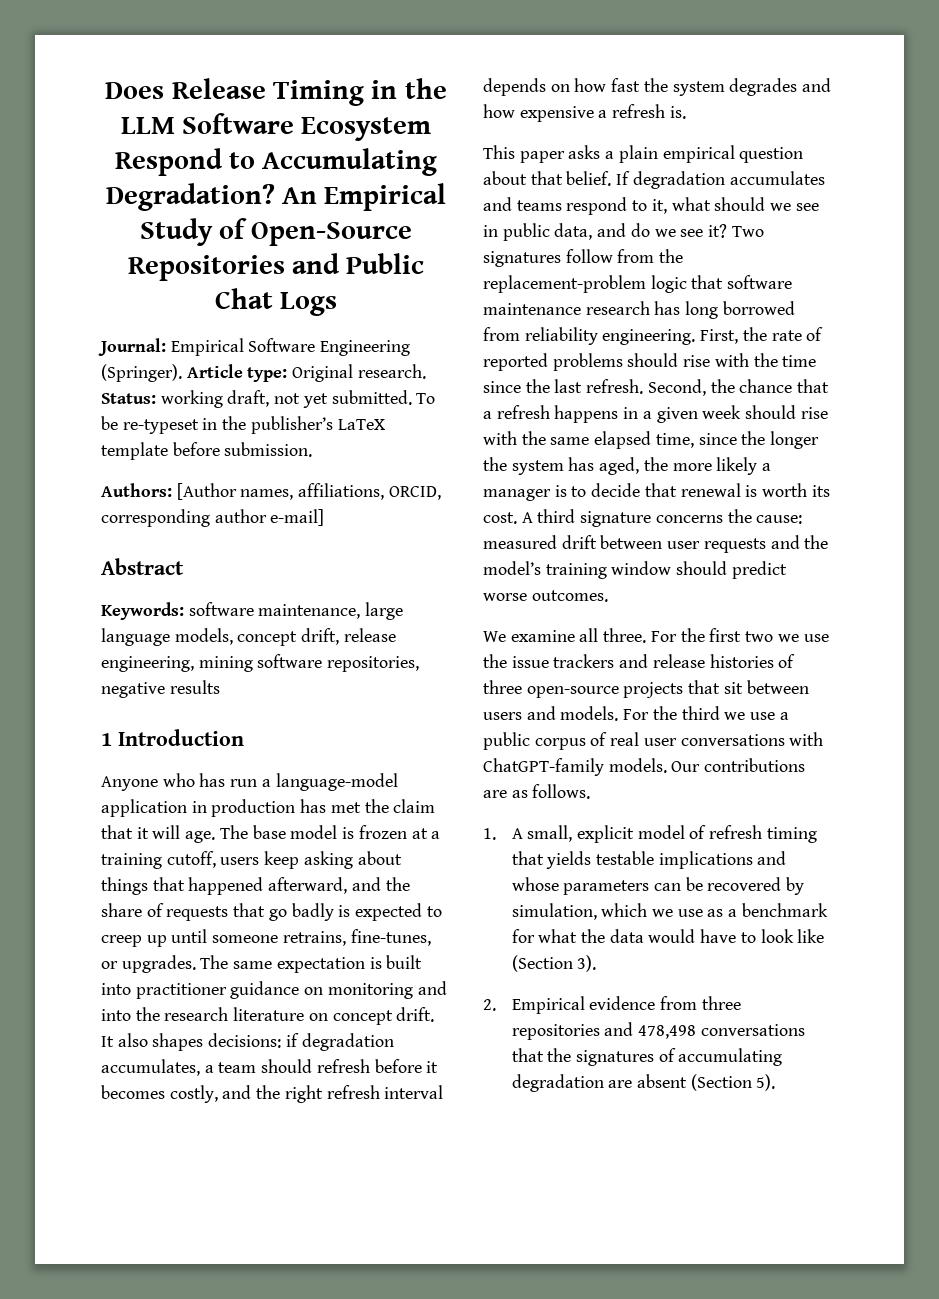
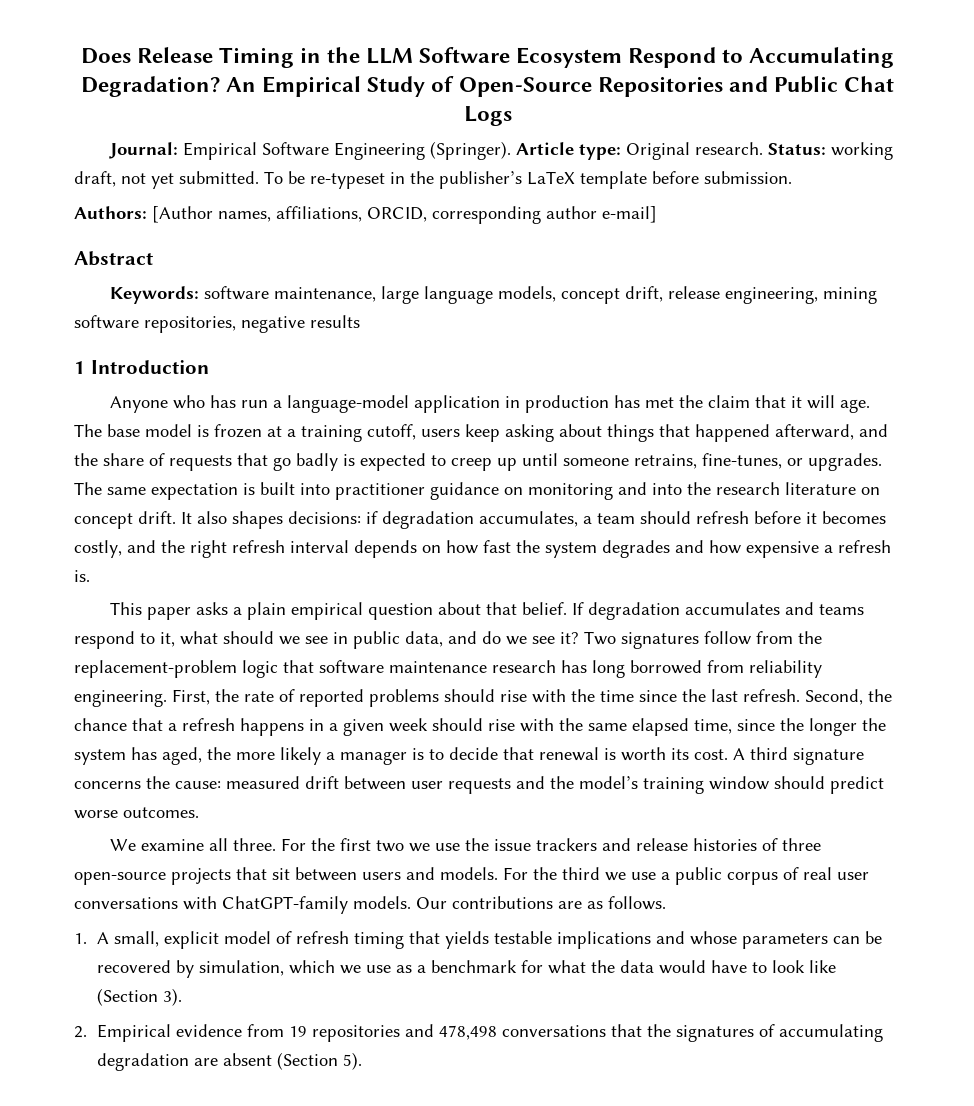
[701,996,741,1010] three -> [288,1026,307,1037] 19

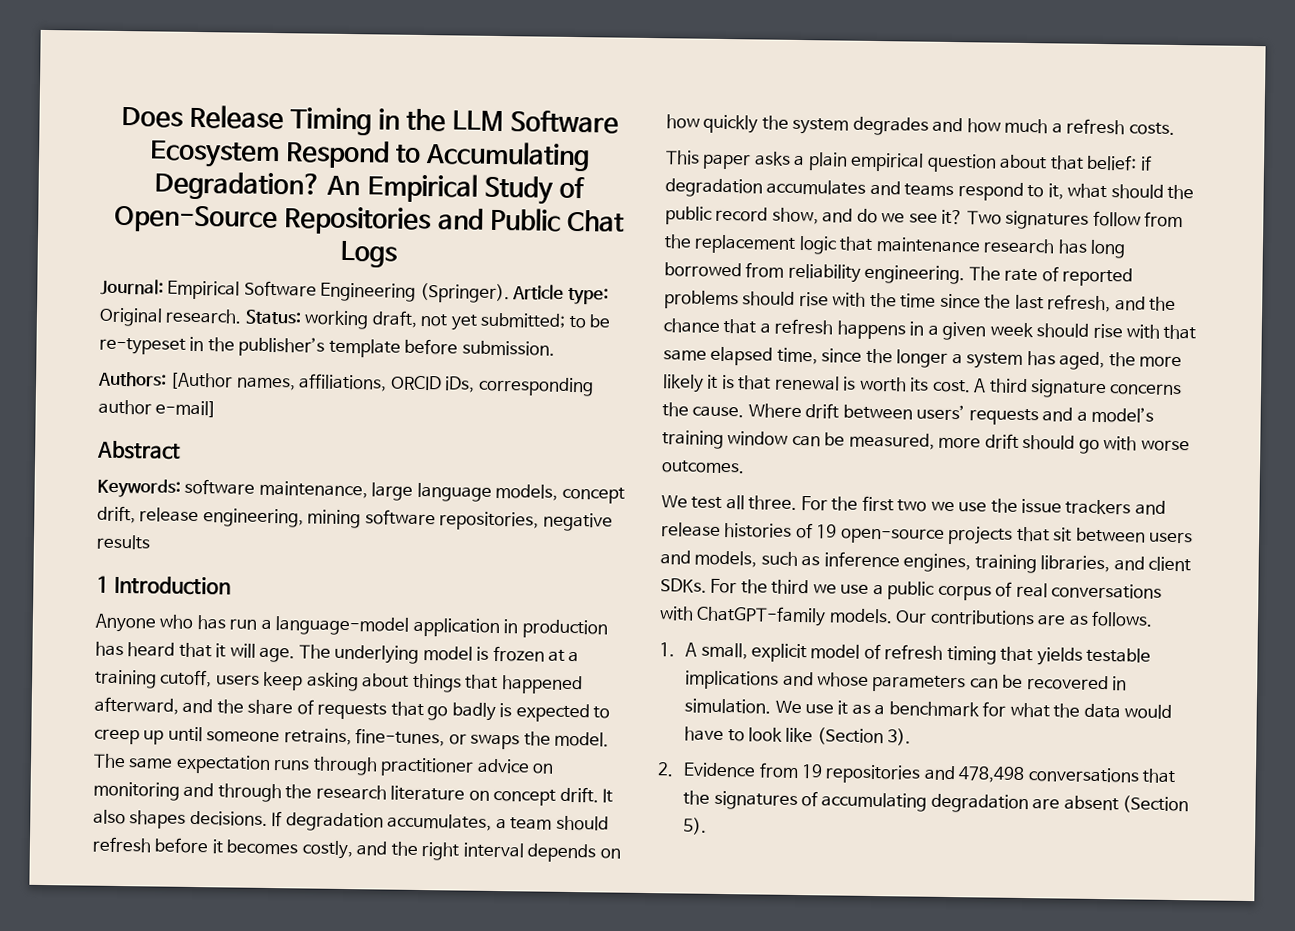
[179,171,283,184] submitted. To -> [480,312,586,329] submitted; to
[527,171,575,185] LaTeX -> (326, 346) none
[367,207,427,222] ORCID, -> [389,375,476,393] ORCID iDs,
[644,395,750,408] met the claim -> [127,642,176,657] heard
[107,424,140,437] base -> [334,644,420,664] underlying
[808,453,882,471] [74,482,499,500] upgrades. The same expectation is built into practitioner guidance -> [470,731,610,750] [93,753,530,777] swaps the model. The same expectation runs through practitioner advice
[652,483,682,495] into -> [217,783,282,803] through
[288,511,378,524] decisions: if -> [189,810,283,827] decisions. If
[232,540,285,553] refresh -> (460, 851) none
[483,540,511,553] fast -> [703,114,759,134] quickly
[746,540,891,558] [74,570,90,582] expensive a refresh is. -> [1004,118,1175,135] much a refresh costs.
[521,602,584,615] belief. If -> [1086,154,1152,171] belief: if
[279,631,443,649] we see in public data, -> [1167,184,1195,200] [665,206,819,225] the public record show,
[74,660,237,678] replacement-problem -> [694,234,797,254] replacement
[319,660,384,674] software -> (874, 243) none
[172,689,239,705] First, the -> [968,266,1001,281] The
[743,689,863,705] refresh. Second, -> [1047,294,1146,313] refresh, and
[559,718,583,731] the -> [1163,324,1197,340] that
[862,718,886,731] the -> [951,353,963,365] a
[326,747,498,765] a manager is to decide -> [707,374,735,390] it is
[175,776,300,789] cause: measured -> [692,403,802,419] cause. Where
[411,781,443,789] user -> [916,404,966,421] users’
[550,776,574,789] the -> [1076,410,1088,422] a
[774,776,884,794] should predict -> [791,432,1138,454] can be measured, more drift should go with
[140,839,204,851] examine -> [691,496,723,509] test
[781,838,821,851] three -> [816,524,838,539] 19
[440,867,498,880] models. -> [694,550,1192,574] [660,578,707,593] models, such as inference engines, training libraries, and client SDKs.
[837,872,869,880] user -> (1048, 590) none
[175,960,391,978] by simulation, which we use -> [1112,676,1128,691] [684,698,849,715] in simulation. We use it
[96,1024,242,1042] Empirical evidence -> [683,762,757,778] Evidence

